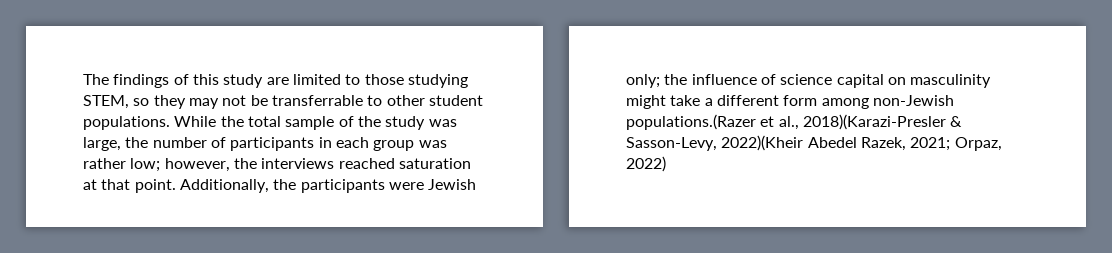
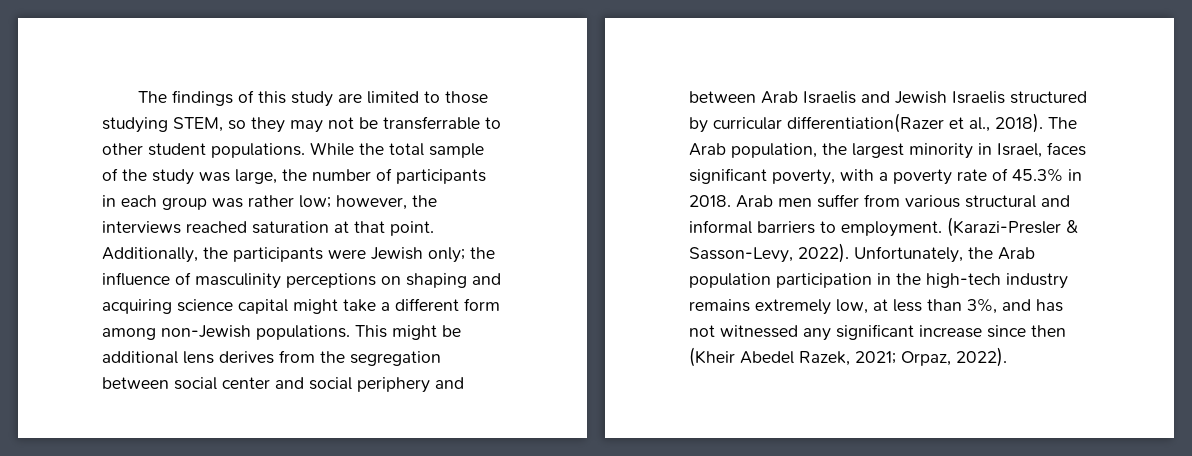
[780,74,992,88] science capital on masculinity -> [195,273,501,289] [102,299,288,314] masculinity perceptions on shaping and acquiring science capital
[626,114,963,130] [626,135,804,151] populations.(Razer et al., 2018)(Karazi-Presler & Sasson-Levy, 2022)(Kheir -> [256,325,461,340] [102,350,441,366] [102,377,464,393] [689,91,1087,104] [689,113,1077,133] [689,142,1086,159] [689,168,1082,185] [689,194,1070,208] [689,217,1078,237] [689,243,1035,263] [689,273,1068,289] [689,298,1063,315] [689,324,1066,341] [689,347,735,367] populations. This might be additional lens derives from the segregation between social center and social periphery and between Arab Israelis and Jewish Israelis structured by curricular differentiation(Razer et al., 2018). The Arab population, the largest minority in Israel, faces significant poverty, with a poverty rate of 45.3% in 2018. Arab men suffer from various structural and informal barriers to employment. (Karazi-Presler & Sasson-Levy, 2022). Unfortunately, the Arab population participation in the high-tech industry remains extremely low, at less than 3%, and has not witnessed any significant increase since then (Kheir
[626,156,666,172] 2022) -> [956,347,1007,367] 2022).

